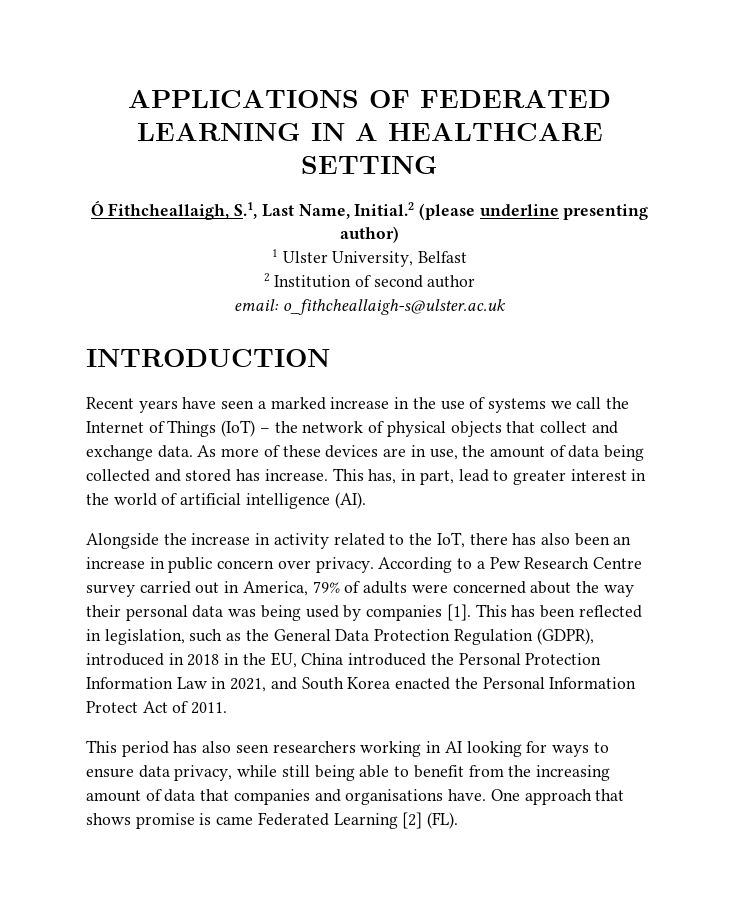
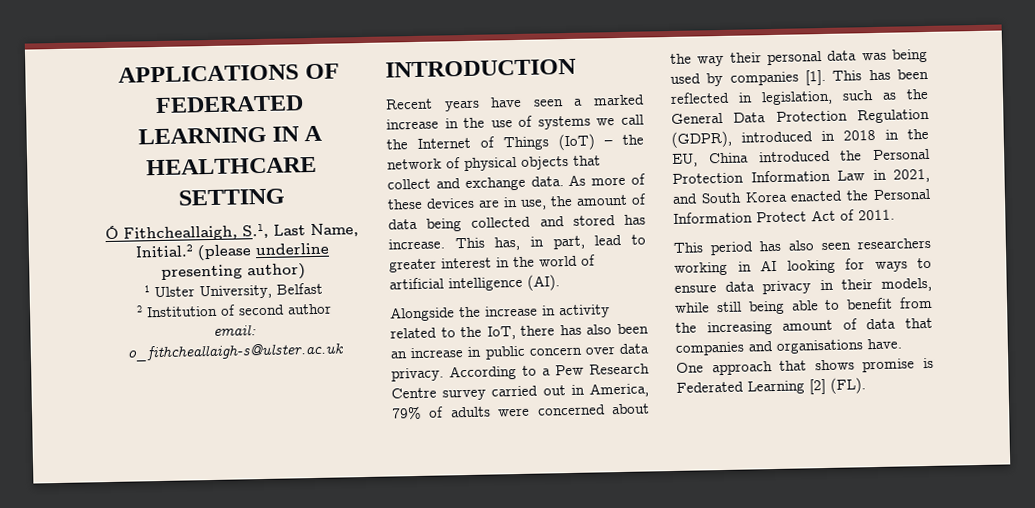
(311, 564) none -> [619,343,649,355] data
[174,765,233,781] privacy, -> [762,277,932,295] privacy in their models,
[216,816,254,825] came -> (934, 363) none

